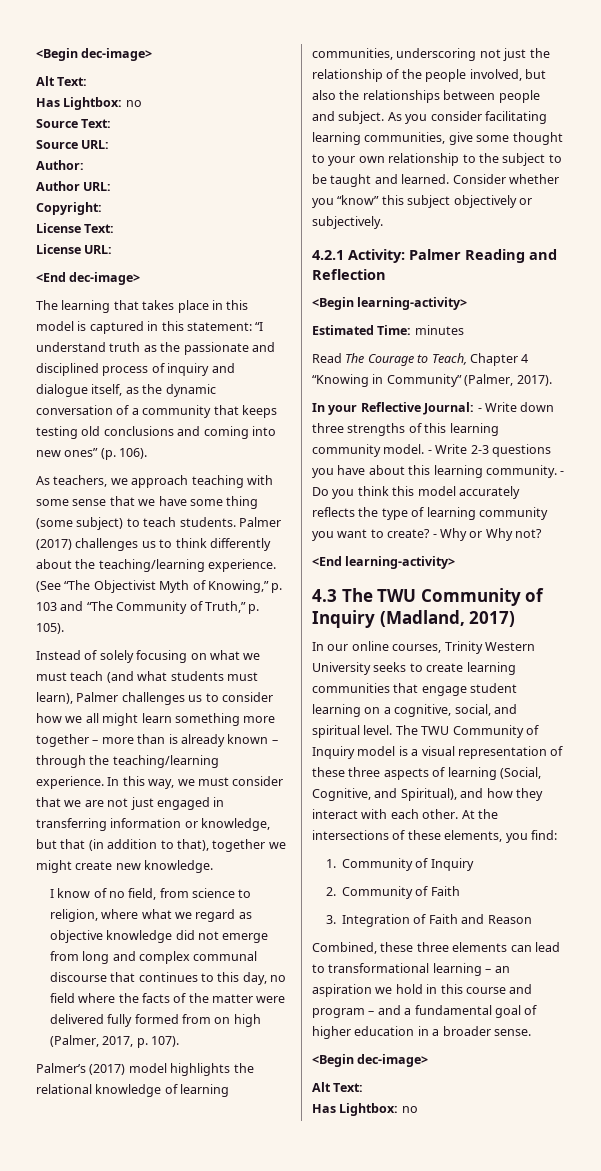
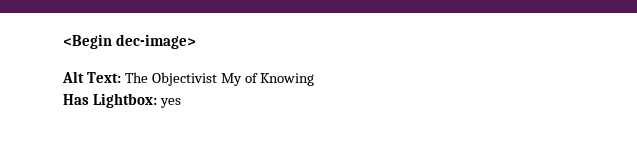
[36,48,153,61] [36,76,88,86] [36,97,142,110] [36,119,112,128] [36,140,110,149] [36,160,84,170] [36,181,112,191] [36,202,102,215] [36,223,115,233] [36,244,113,254] [36,272,141,285] [36,300,249,313] [36,321,264,334] [36,342,275,355] [36,363,235,376] [36,384,216,397] [36,405,277,418] [36,426,276,439] [36,448,148,460] [36,475,273,488] [36,496,259,509] [36,517,281,530] [36,538,271,551] [36,559,277,572] [36,580,283,593] [36,601,260,614] [36,623,64,634] [36,650,261,663] [36,671,258,683] [36,692,273,705] [36,713,276,726] [36,734,278,747] [36,755,219,768] [36,776,284,789] [36,797,225,810] [36,818,271,831] [36,839,286,852] [36,860,214,873] [49,888,252,900] [49,909,252,922] [49,930,269,943] [49,951,258,964] [49,972,287,985] [49,993,286,1003] [49,1014,261,1027] [49,1035,179,1048] [36,1063,254,1076] [36,1084,230,1097] [312,48,550,61] [312,69,546,82] [312,90,540,103] [312,111,547,124] [312,132,563,145] [312,153,562,166] [312,174,559,187] [312,195,532,208] [312,216,383,229] [312,249,557,263] [312,269,386,280] [312,297,468,310] [312,325,464,335] [312,353,529,366] [312,374,552,387] [312,402,555,415] [312,423,499,436] [312,444,551,457] [312,465,565,478] [312,486,520,499] [312,507,548,520] [312,528,542,541] [312,556,456,569] [312,588,545,606] [312,610,516,628] [312,641,535,654] [312,662,516,675] [312,683,518,696] [312,704,517,717] [312,725,539,738] [312,746,564,759] [312,767,541,780] [312,788,543,801] [312,809,498,819] [312,830,557,843] [325,858,474,871] [325,886,460,899] [325,914,532,927] [312,942,560,954] [312,963,510,976] [312,984,533,997] [312,1005,538,1018] [312,1026,531,1039] [312,1054,429,1067] [312,1082,364,1092] [312,1103,418,1116] <Begin dec-image> // Alt Text: // Has Lightbox: no // Source Text: // Source URL: // Author: // Author URL: // Copyright: // License Text: // License URL: // <End dec-image> // The learning that takes place in this model is captured in this statement: “I understand truth as the passionate and disciplined process of inquiry and dialogue itself, as the dynamic conversation of a community that keeps testing old conclusions and coming into new ones” (p. 106). // As teachers, we approach teaching with some sense that we have some thing (some subject) to teach students. Palmer (2017) challenges us to think differently about the teaching/learning experience. (See “The Objectivist Myth of Knowing,” p. 103 and “The Community of Truth,” p. 105). // Instead of solely focusing on what we must teach (and what students must learn), Palmer challenges us to consider how we all might learn something more together – more than is already known – through the teaching/learning experience. In this way, we must consider that we are not just engaged in transferring information or knowledge, but that (in addition to that), together we might create new knowledge. // I know of no field, from science to religion, where what we regard as objective knowledge did not emerge from long and complex communal discourse that continues to this day, no field where the facts of the matter were delivered fully formed from on high (Palmer, 2017, p. 107). // Palmer’s (2017) model highlights the relational knowledge of learning communities, underscoring not just the relationship of the people involved, but also the relationships between people and subject. As you consider facilitating learning communities, give some thought to your own relationship to the subject to be taught and learned. Consider whether you “know” this subject objectively or subjectively. // 4.2.1 Activity: Palmer Reading and Reflection // <Begin learning-activity> // Estimated Time: minutes // Read The Courage to Teach, Chapter 4 “Knowing in Community” (Palmer, 2017). // In your Reflective Journal: - Write down three strengths of this learning community model. - Write 2-3 questions you have about this learning community. - Do you think this model accurately reflects the type of learning community you want to create? - Why or Why not? // <End learning-activity> // 4.3 The TWU Community of Inquiry (Madland, 2017) // In our online courses, Trinity Western University seeks to create learning communities that engage student learning on a cognitive, social, and spiritual level. The TWU Community of Inquiry model is a visual representation of these three aspects of learning (Social, Cognitive, and Spiritual), and how they interact with each other. At the intersections of these elements, you find: // 1. Community of Inquiry // 2. Community of Faith // 3. Integration of Faith and Reason // Combined, these three elements can lead to transformational learning – an aspiration we hold in this course and program – and a fundamental goal of higher education in a broader sense. // <Begin dec-image> // Alt Text: // Has Lightbox: no -> [63,34,196,49] [62,71,315,86] [63,93,181,108] <Begin dec-image> // Alt Text: The Objectivist My of Knowing // Has Lightbox: yes

